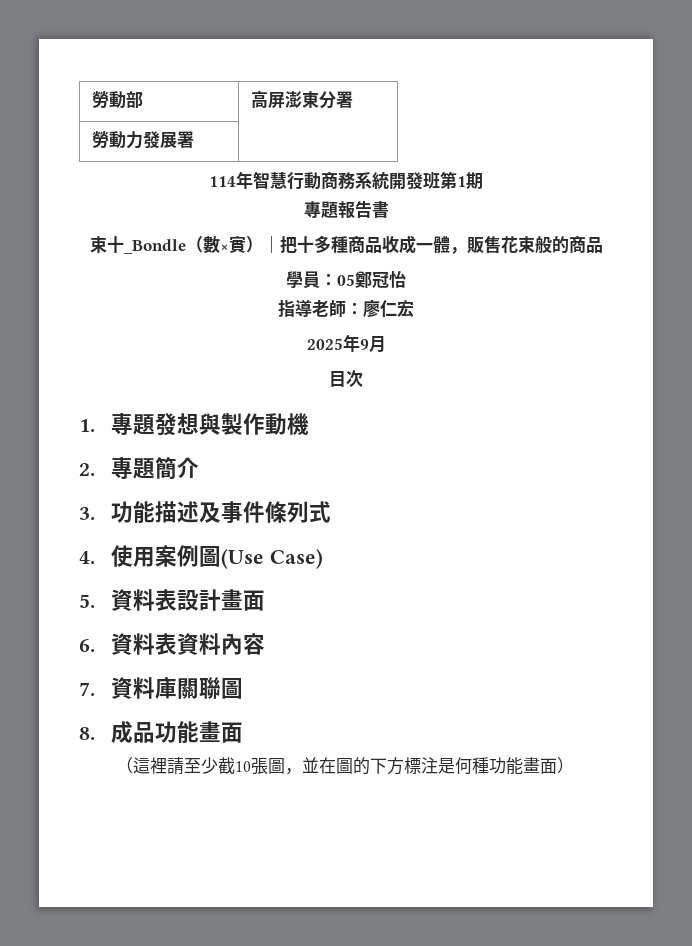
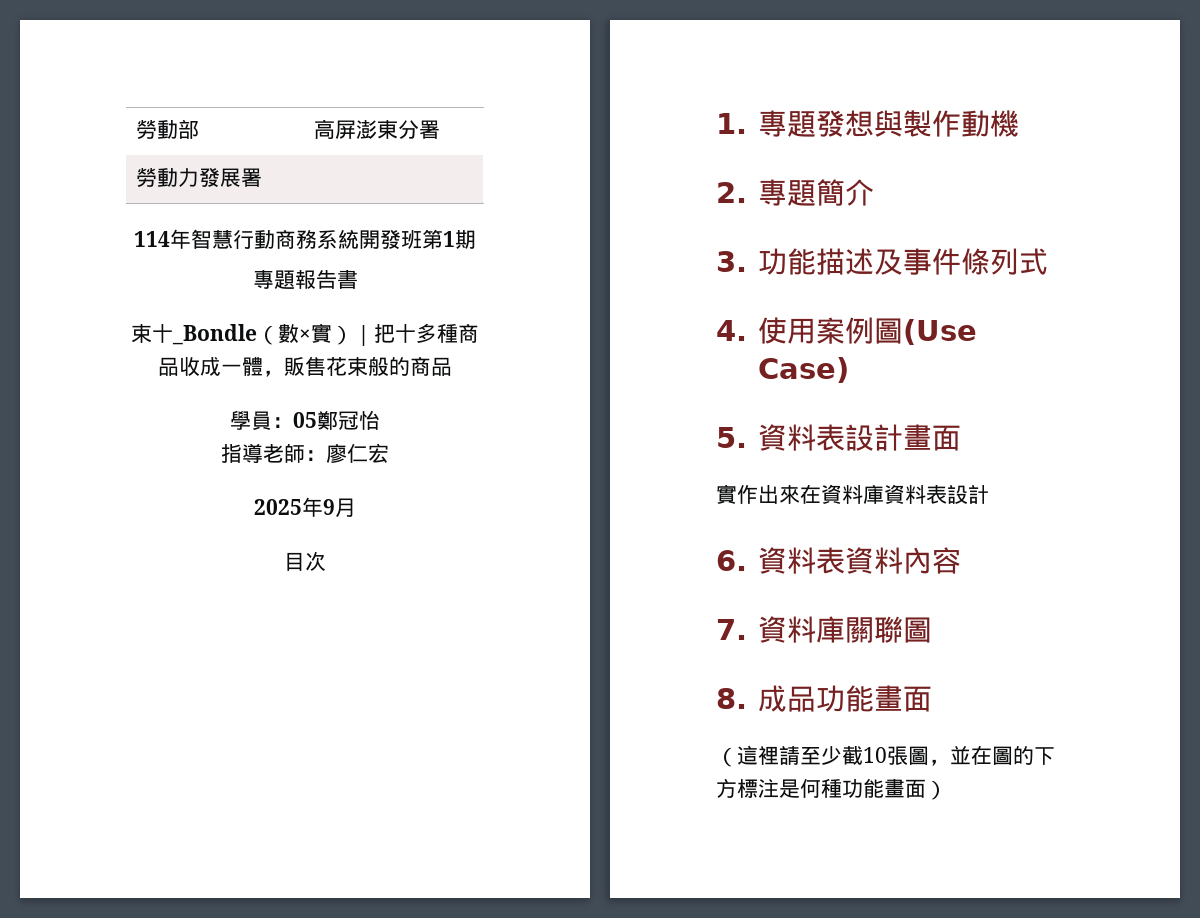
(266, 600) none -> [716,484,989,504] // 實作出來在資料庫資料表設計

